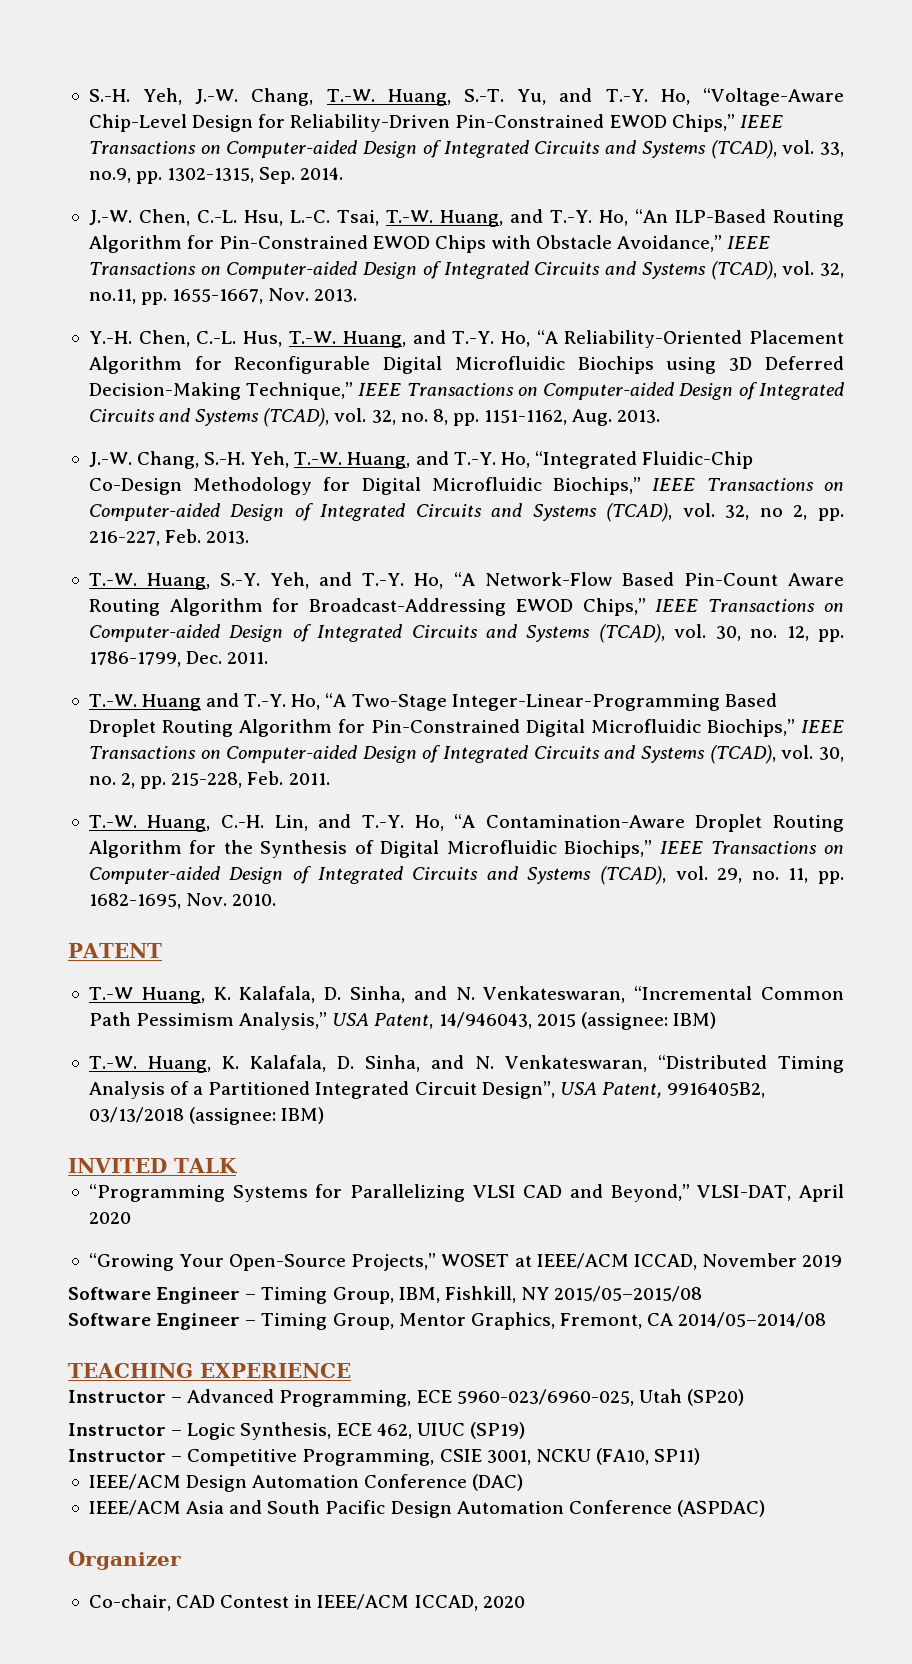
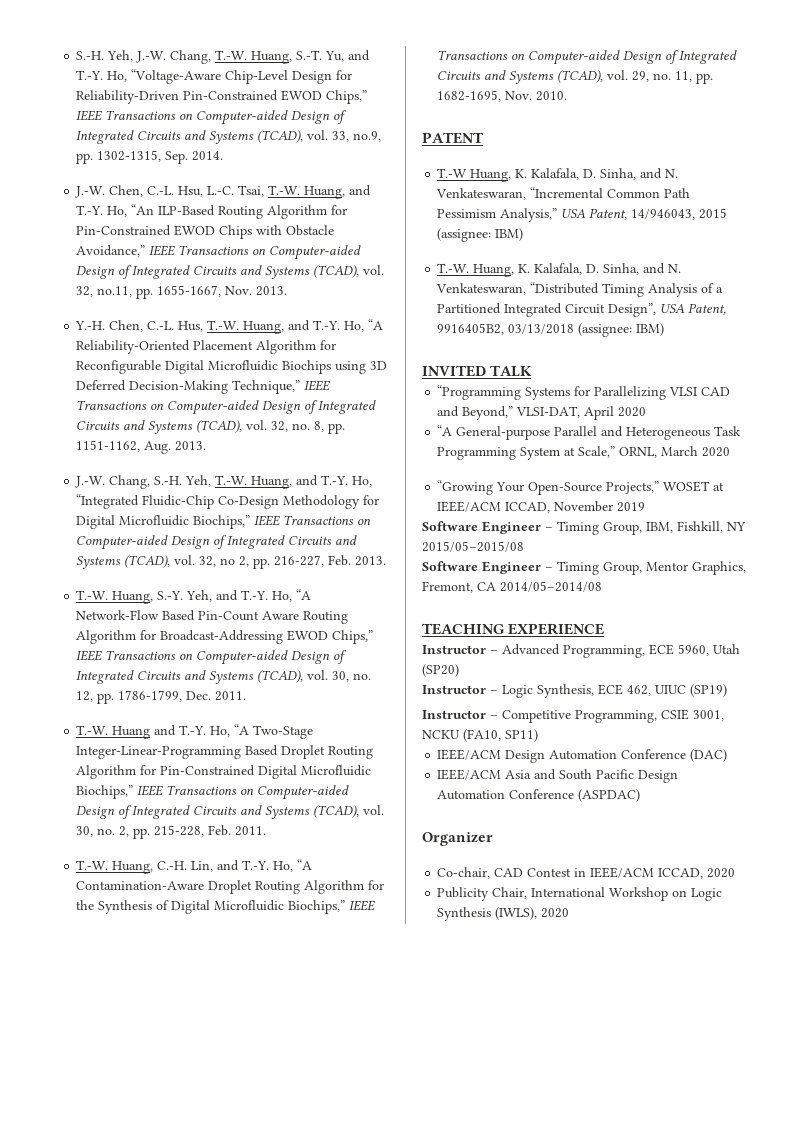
(131, 1218) none -> [437,425,742,440] [437,446,731,460] // “A General-purpose Parallel and Heterogeneous Task Programming System at Scale,” ORNL, March 2020
[456,1389,634,1406] 5960-023/6960-025, -> [678,644,709,656] 5960,
(525, 1602) none -> [437,887,723,901] [437,907,570,921] // Publicity Chair, International Workshop on Logic Synthesis (IWLS), 2020

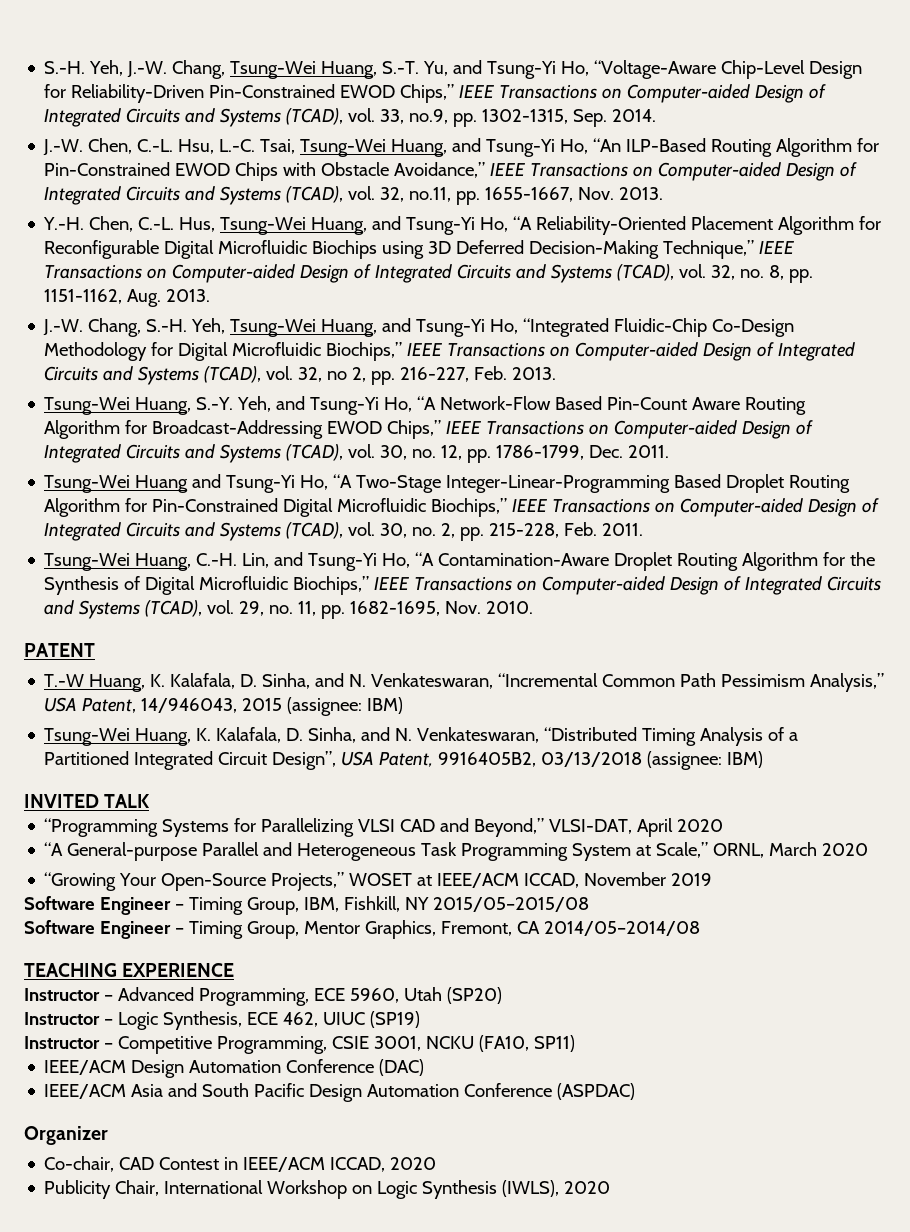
[215,50,248,60] T.-W. -> [230,61,317,79] Tsung-Wei
[76,70,104,80] T.-Y. -> [487,61,557,79] Tsung-Yi
[268,185,372,199] [76,205,104,215] T.-W. Huang, and T.-Y. -> [300,138,556,157] Tsung-Wei Huang, and Tsung-Yi
[207,320,341,334] T.-W. Huang, and T.-Y. -> [220,216,476,235] Tsung-Wei Huang, and Tsung-Yi
[215,475,349,489] T.-W. Huang, and T.-Y. -> [230,318,486,337] Tsung-Wei Huang, and Tsung-Yi
[76,590,109,600] T.-W. -> [44,397,131,415] Tsung-Wei
[241,590,269,600] T.-Y. -> [310,397,380,415] Tsung-Yi
[76,725,109,735] T.-W. -> [44,475,131,493] Tsung-Wei
[179,725,207,735] T.-Y. -> [226,475,296,493] Tsung-Yi
[76,860,109,870] T.-W. -> [44,553,131,571] Tsung-Wei
[242,860,270,870] T.-Y. -> [308,553,378,571] Tsung-Yi
[437,263,470,273] T.-W. -> [44,728,131,746] Tsung-Wei

